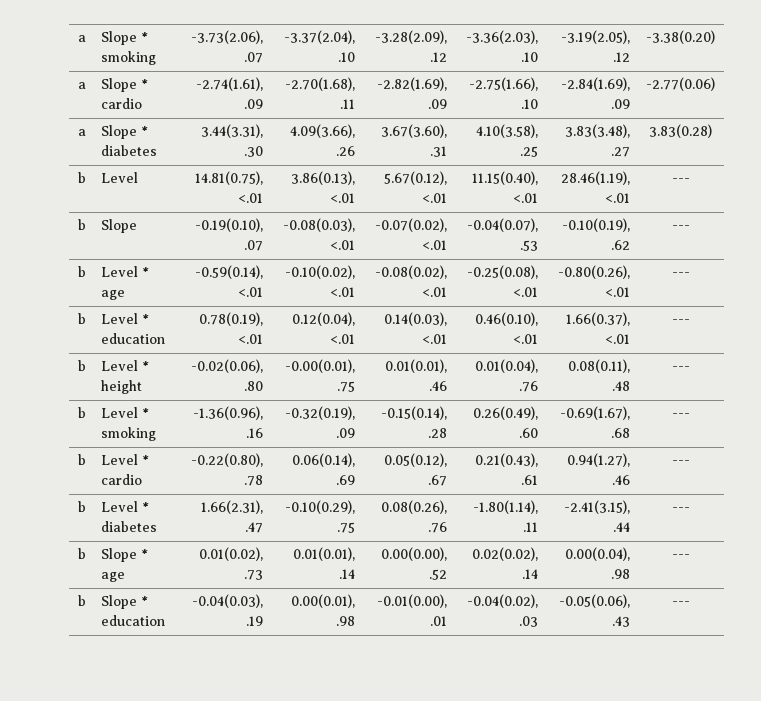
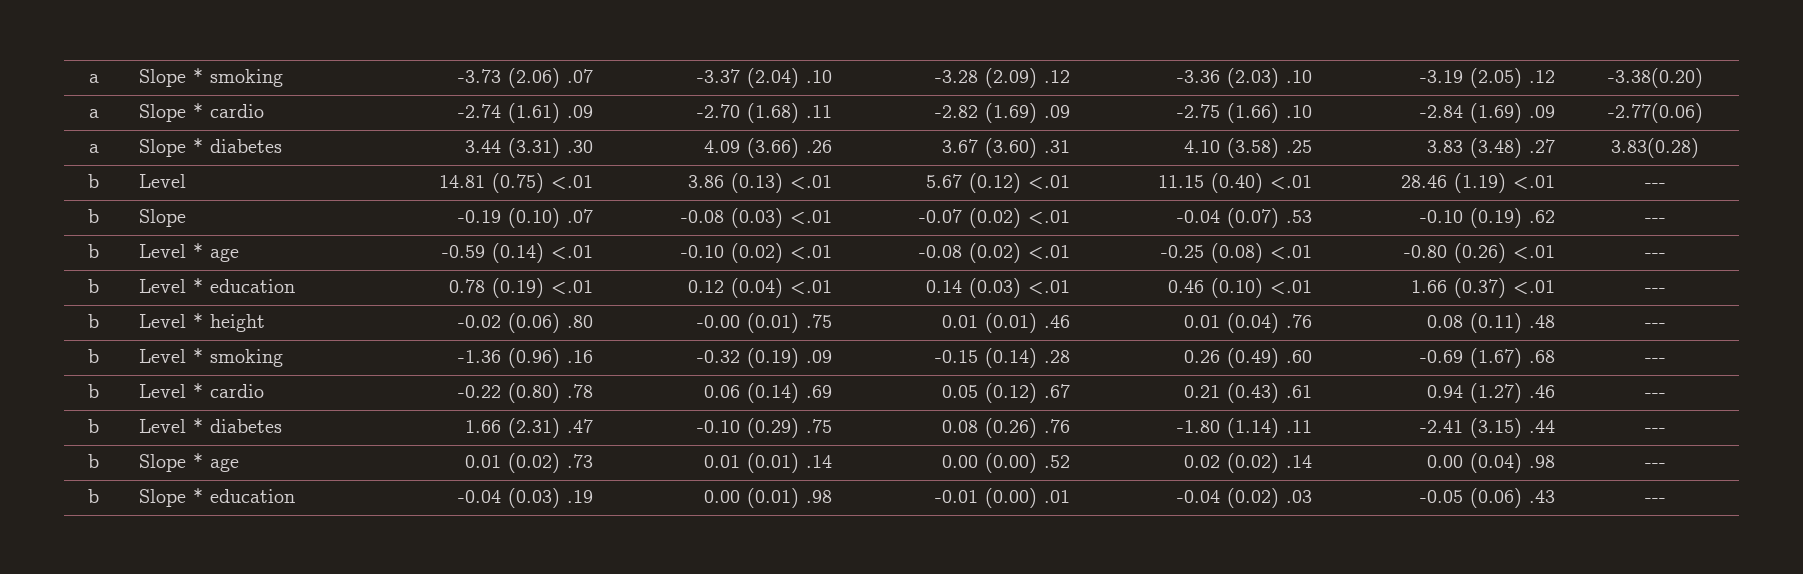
[191,30,264,44] [244,52,264,63] [284,30,356,44] [338,52,356,62] [375,30,448,44] [430,52,448,62] [466,30,539,44] [521,52,539,62] [561,30,631,44] -3.73(2.06), .07 | -3.37(2.04), .10 | -3.28(2.09), .12 | -3.36(2.03), .10 | -3.19(2.05), -> [458,68,594,88] [697,68,833,88] [935,68,1071,88] [1177,68,1313,88] [1420,68,1523,88] -3.73 (2.06) .07 | -3.37 (2.04) .10 | -3.28 (2.09) .12 | -3.36 (2.03) .10 | -3.19 (2.05)
[196,77,264,91] [244,99,264,109] [285,77,356,91] [340,99,356,109] [377,77,448,91] [428,99,448,109] [469,77,539,91] [521,99,539,109] [561,77,631,91] -2.74(1.61), .09 | -2.70(1.68), .11 | -2.82(1.69), .09 | -2.75(1.66), .10 | -2.84(1.69), -> [458,103,594,123] [697,103,833,123] [935,103,1071,123] [1177,103,1313,123] [1420,103,1523,123] -2.74 (1.61) .09 | -2.70 (1.68) .11 | -2.82 (1.69) .09 | -2.75 (1.66) .10 | -2.84 (1.69)
[201,124,264,138] 3.44(3.31), -> [465,138,561,158] 3.44 (3.31)
[290,124,356,138] 4.09(3.66), -> [704,138,800,158] 4.09 (3.66)
[381,124,448,138] 3.67(3.60), -> [942,138,1038,158] 3.67 (3.60)
[476,124,539,138] 4.10(3.58), -> [1184,138,1280,158] 4.10 (3.58)
[565,124,631,138] 3.83(3.48), -> [1427,138,1523,158] 3.83 (3.48)
[195,171,264,185] [238,193,264,203] [291,171,356,185] [330,193,356,203] [384,171,448,185] [422,193,448,203] [472,171,539,185] [513,193,539,203] [561,171,631,185] 14.81(0.75), <.01 | 3.86(0.13), <.01 | 5.67(0.12), <.01 | 11.15(0.40), <.01 | 28.46(1.19), -> [439,173,594,193] [688,173,833,193] [926,173,1071,193] [1158,173,1313,193] [1401,173,1507,193] 14.81 (0.75) <.01 | 3.86 (0.13) <.01 | 5.67 (0.12) <.01 | 11.15 (0.40) <.01 | 28.46 (1.19)
[195,218,264,232] [244,240,264,251] [283,218,356,232] [330,240,356,250] [375,218,448,232] [422,240,448,250] [467,218,539,232] -0.19(0.10), .07 | -0.08(0.03), <.01 | -0.07(0.02), <.01 | -0.04(0.07), -> [458,208,594,228] [681,208,833,228] [919,208,1071,228] [1177,208,1280,228] -0.19 (0.10) .07 | -0.08 (0.03) <.01 | -0.07 (0.02) <.01 | -0.04 (0.07)
[562,218,631,232] -0.10(0.19), -> [1420,208,1523,228] -0.10 (0.19)
[195,265,264,279] [238,287,264,297] [285,265,356,279] [330,287,356,297] [375,265,448,279] [422,287,448,297] [467,265,539,279] [513,287,539,297] [558,265,631,279] -0.59(0.14), <.01 | -0.10(0.02), <.01 | -0.08(0.02), <.01 | -0.25(0.08), <.01 | -0.80(0.26), -> [442,243,594,263] [681,243,833,263] [919,243,1071,263] [1161,243,1313,263] [1404,243,1507,263] -0.59 (0.14) <.01 | -0.10 (0.02) <.01 | -0.08 (0.02) <.01 | -0.25 (0.08) <.01 | -0.80 (0.26)
[199,312,264,326] [238,334,264,344] [292,312,356,326] [330,334,356,344] [384,312,448,326] [422,334,448,344] [475,312,539,326] [513,334,539,344] [566,312,631,326] 0.78(0.19), <.01 | 0.12(0.04), <.01 | 0.14(0.03), <.01 | 0.46(0.10), <.01 | 1.66(0.37), -> [449,278,594,298] [688,278,833,298] [926,278,1071,298] [1168,278,1313,298] [1411,278,1507,298] 0.78 (0.19) <.01 | 0.12 (0.04) <.01 | 0.14 (0.03) <.01 | 0.46 (0.10) <.01 | 1.66 (0.37)
[191,359,264,373] -0.02(0.06), -> [458,313,561,333] -0.02 (0.06)
[285,359,356,373] [337,381,356,392] [385,359,448,373] [429,381,448,391] [475,359,539,373] [519,381,539,392] [568,359,631,373] -0.00(0.01), .75 | 0.01(0.01), .46 | 0.01(0.04), .76 | 0.08(0.11), -> [697,313,833,333] [942,313,1071,333] [1184,313,1313,333] [1427,313,1523,333] -0.00 (0.01) .75 | 0.01 (0.01) .46 | 0.01 (0.04) .76 | 0.08 (0.11)
[193,406,264,420] -1.36(0.96), -> [458,348,561,368] -1.36 (0.96)
[285,406,356,420] [336,428,356,438] [381,406,448,420] -0.32(0.19), .09 | -0.15(0.14), -> [697,348,833,368] [935,348,1038,368] -0.32 (0.19) .09 | -0.15 (0.14)
[473,406,539,420] 0.26(0.49), -> [1184,348,1280,368] 0.26 (0.49)
[560,406,631,420] -0.69(1.67), -> [1420,348,1523,368] -0.69 (1.67)
[191,453,264,467] -0.22(0.80), -> [458,383,561,403] -0.22 (0.80)
[292,453,356,467] 0.06(0.14), -> [704,383,800,403] 0.06 (0.14)
[384,453,448,467] 0.05(0.12), -> [942,383,1038,403] 0.05 (0.12)
[475,453,539,467] 0.21(0.43), -> [1184,383,1280,403] 0.21 (0.43)
[567,453,631,467] 0.94(1.27), -> [1427,383,1523,403] 0.94 (1.27)
[201,500,264,514] 1.66(2.31), -> [465,418,561,438] 1.66 (2.31)
[285,500,356,514] [337,522,356,533] [381,500,448,514] [428,522,448,533] [473,500,539,514] [523,522,539,532] [564,500,631,514] -0.10(0.29), .75 | 0.08(0.26), .76 | -1.80(1.14), .11 | -2.41(3.15), -> [697,418,833,438] [942,418,1071,438] [1177,418,1313,438] [1420,418,1523,438] -0.10 (0.29) .75 | 0.08 (0.26) .76 | -1.80 (1.14) .11 | -2.41 (3.15)
[199,547,264,561] 0.01(0.02), -> [465,453,561,473] 0.01 (0.02)
[293,547,356,561] [339,569,356,579] [381,547,448,561] 0.01(0.01), .14 | 0.00(0.00), -> [704,453,833,473] [942,453,1038,473] 0.01 (0.01) .14 | 0.00 (0.00)
[472,547,539,561] [522,569,539,579] [565,547,631,561] 0.02(0.02), .14 | 0.00(0.04), -> [1184,453,1313,473] [1427,453,1523,473] 0.02 (0.02) .14 | 0.00 (0.04)
[192,594,264,608] -0.04(0.03), -> [458,488,561,508] -0.04 (0.03)
[291,594,356,608] [336,616,356,626] [377,594,448,608] 0.00(0.01), .98 | -0.01(0.00), -> [704,488,833,508] [935,488,1038,508] 0.00 (0.01) .98 | -0.01 (0.00)
[467,594,539,608] -0.04(0.02), -> [1177,488,1280,508] -0.04 (0.02)
[559,594,631,608] -0.05(0.06), -> [1420,488,1523,508] -0.05 (0.06)

